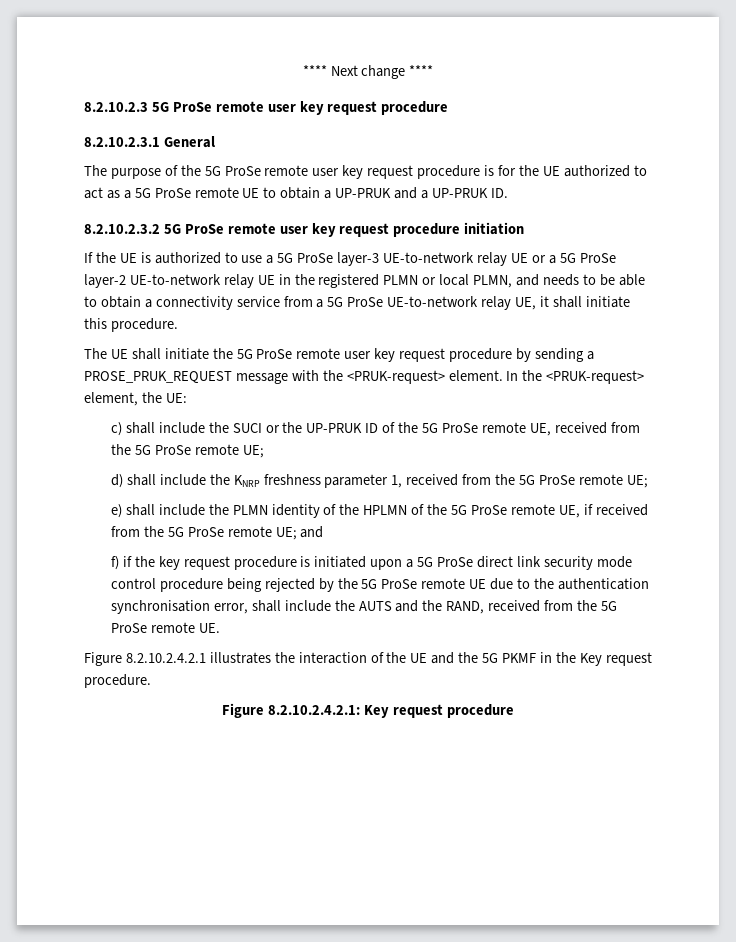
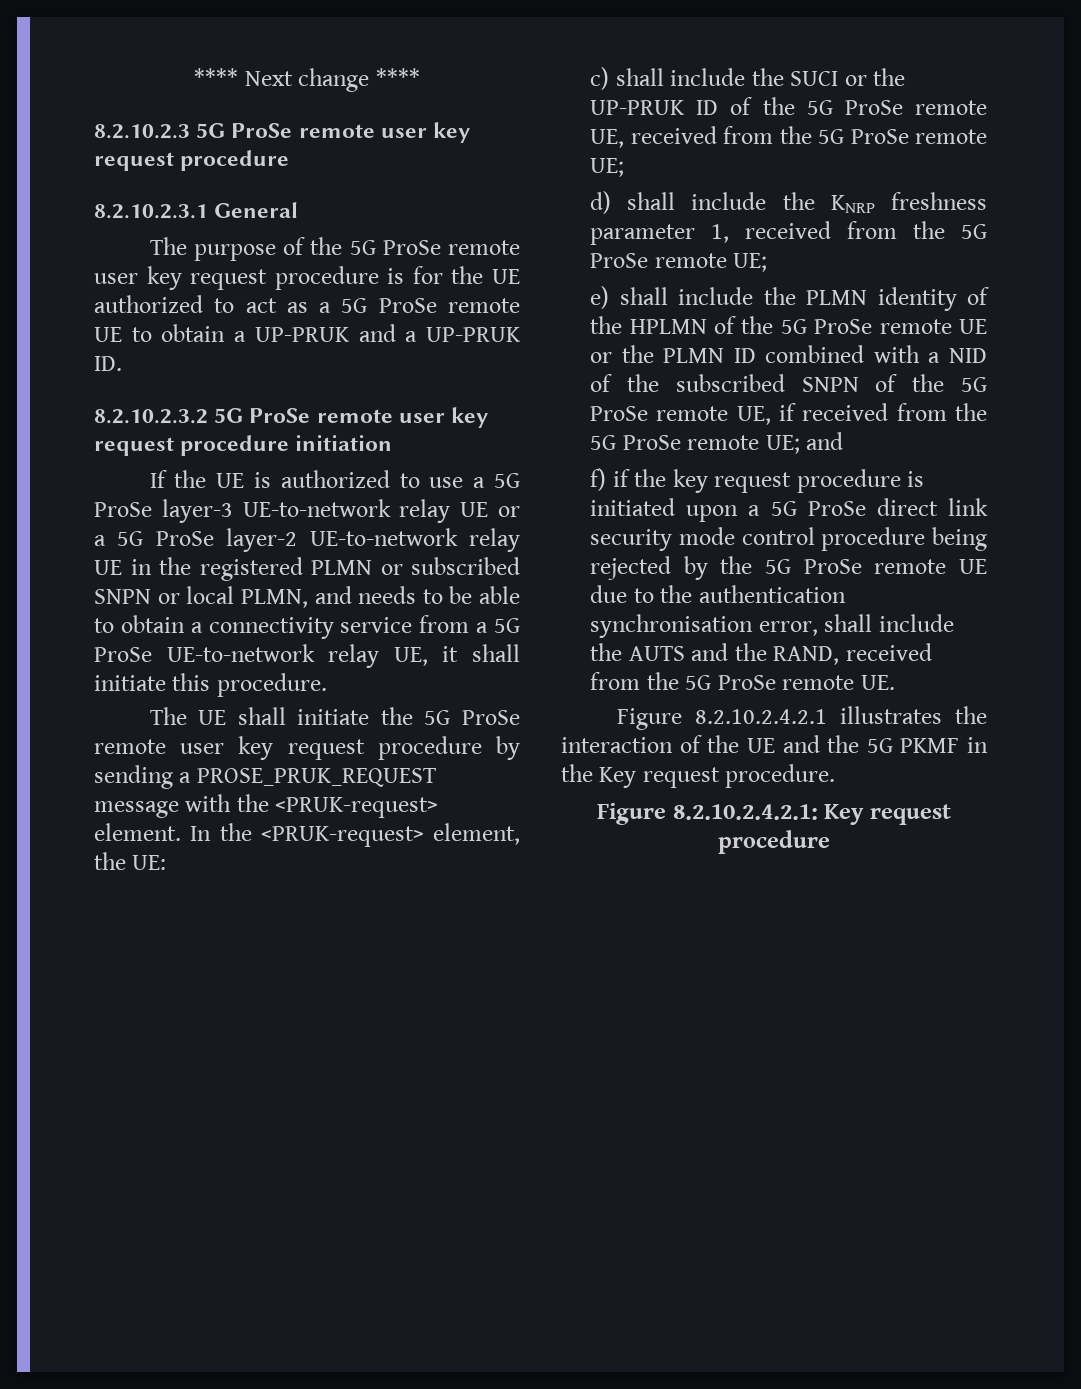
(437, 281) none -> [411,557,520,575] [94,589,180,604] subscribed SNPN or
(555, 509) none -> [959,319,987,334] [590,345,987,363] [590,374,987,392] [590,406,729,421] UE or the PLMN ID combined with a NID of the subscribed SNPN of the 5G ProSe remote

